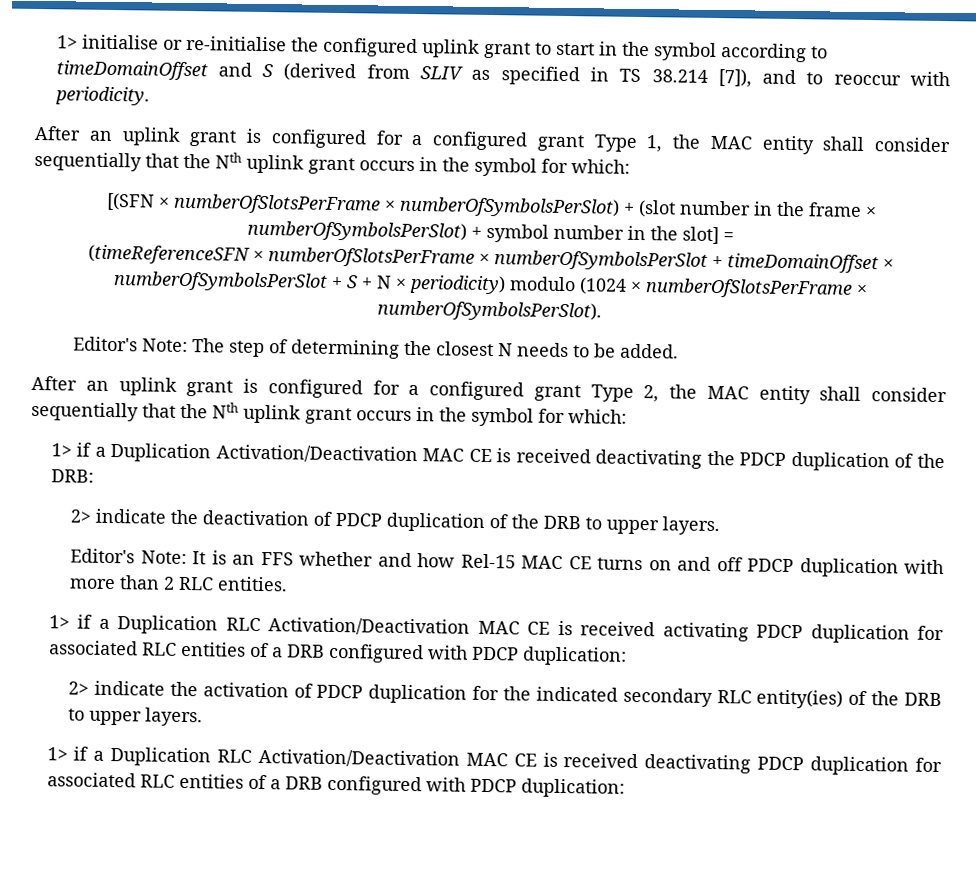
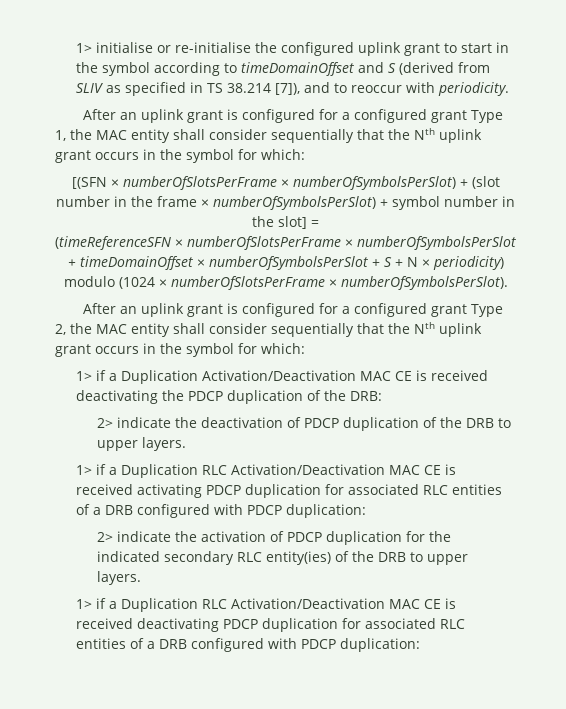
[73,336,680,359] // Editor's Note: The step of determining the closest N needs to be added. -> (508, 283) none
[70,548,945,578] [69,575,289,592] // Editor's Note: It is an FFS whether and how Rel-15 MAC CE turns on and off PDCP duplication with more than 2 RLC entities. -> (187, 444) none

